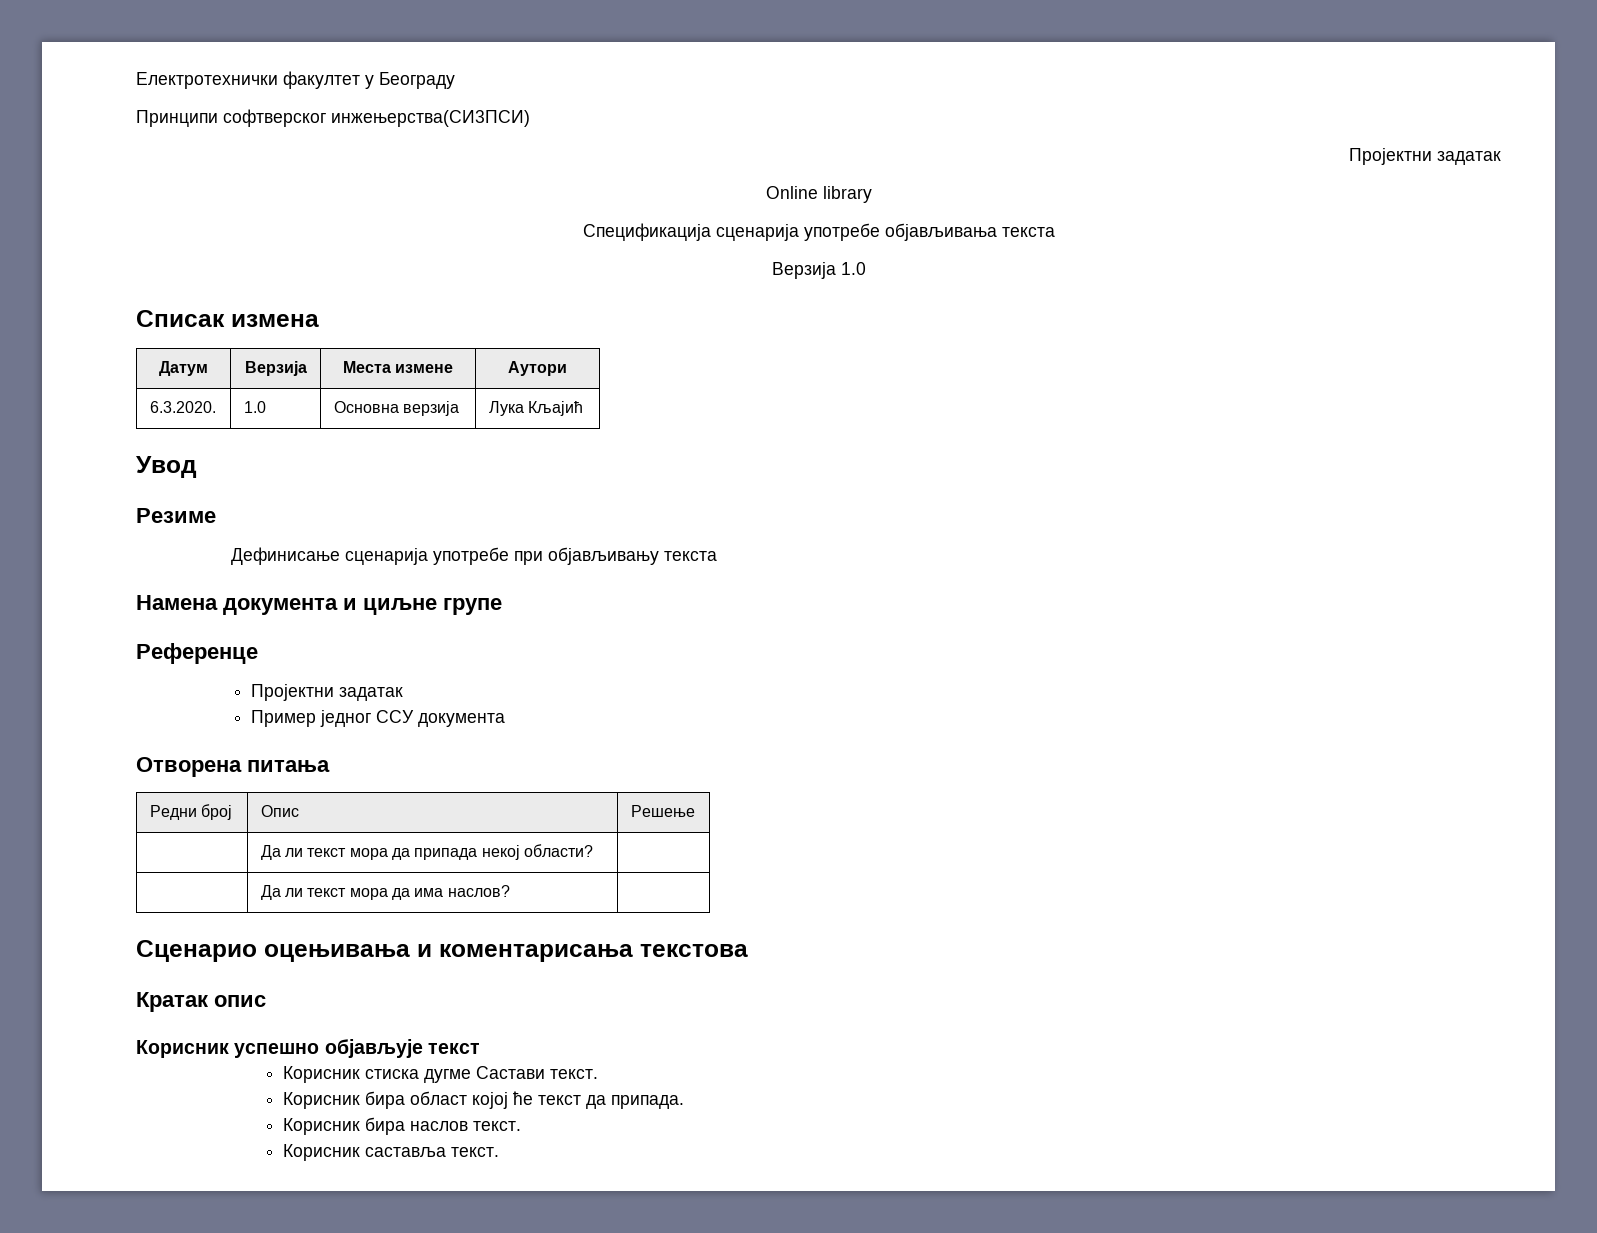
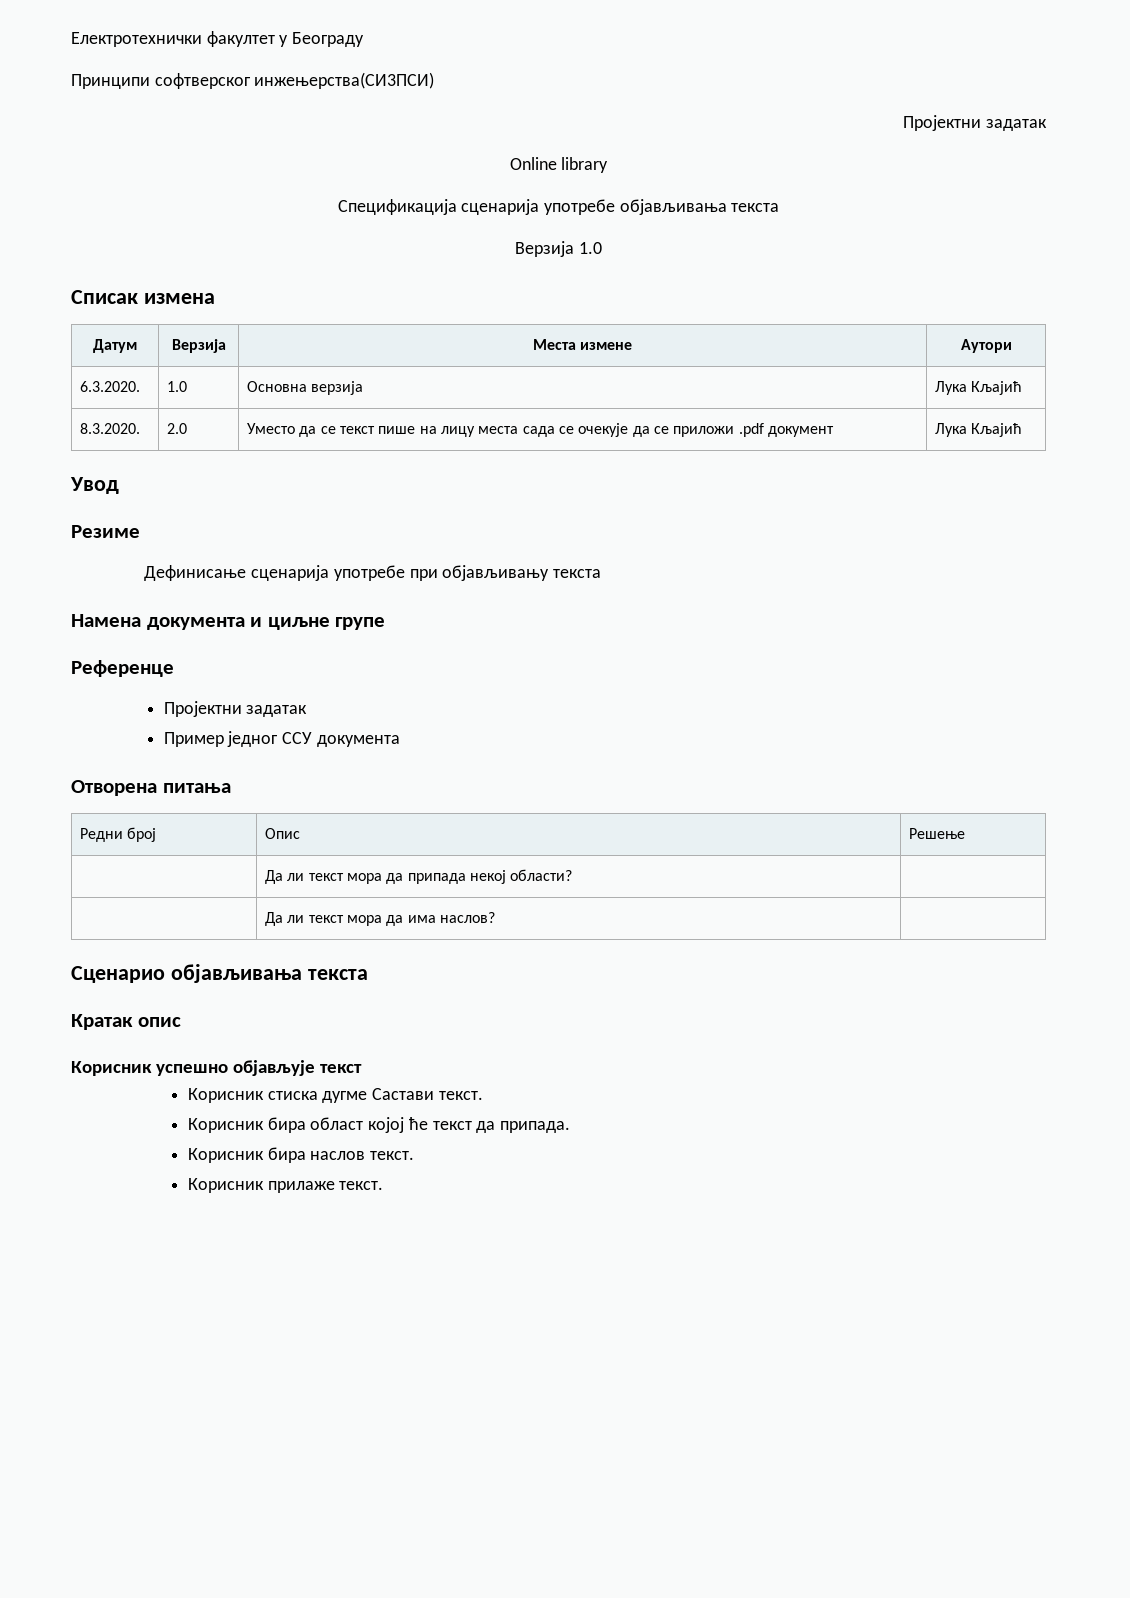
(583, 408) none -> [80,423,141,434] [167,423,188,434] [247,423,834,437] [935,423,1023,437] // 8.3.2020. | 2.0 | Уместо да се текст пише на лицу места сада се очекује да се приложи .pdf документ | Лука Кљајић
[264,944,748,962] оцењивања и коментарисања текстова -> [170,964,368,983] објављивања текста
[364,1147,446,1158] саставља -> [267,1181,335,1193] прилаже

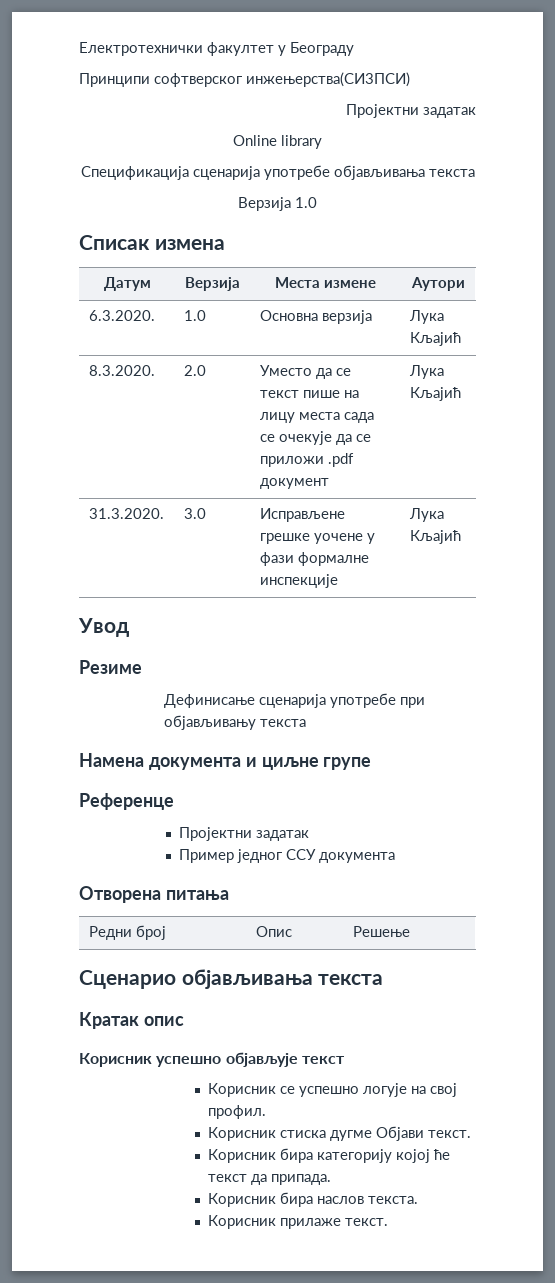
(1023, 430) none -> [88,508,164,519] [183,508,206,519] [259,508,345,522] [259,533,375,544] [259,552,369,566] [259,574,338,588] [408,508,444,522] [409,530,461,544] // 31.3.2020. | 3.0 | Исправљене грешке уочене у фази формалне инспекције | Лука Кљајић
[265,869,573,884] [265,912,496,926] // | Да ли текст мора да припада некој области? | // | Да ли текст мора да има наслов? | -> (410, 931) none
(363, 1068) none -> [207,1083,457,1097] [207,1105,266,1119] // Корисник се успешно логује на свој профил.
[372,1088,435,1100] Састави -> [375,1126,424,1141] Објави
[310,1117,364,1130] област -> [316,1149,392,1163] категорију
[370,1151,415,1160] текст. -> [367,1196,418,1204] текста.

